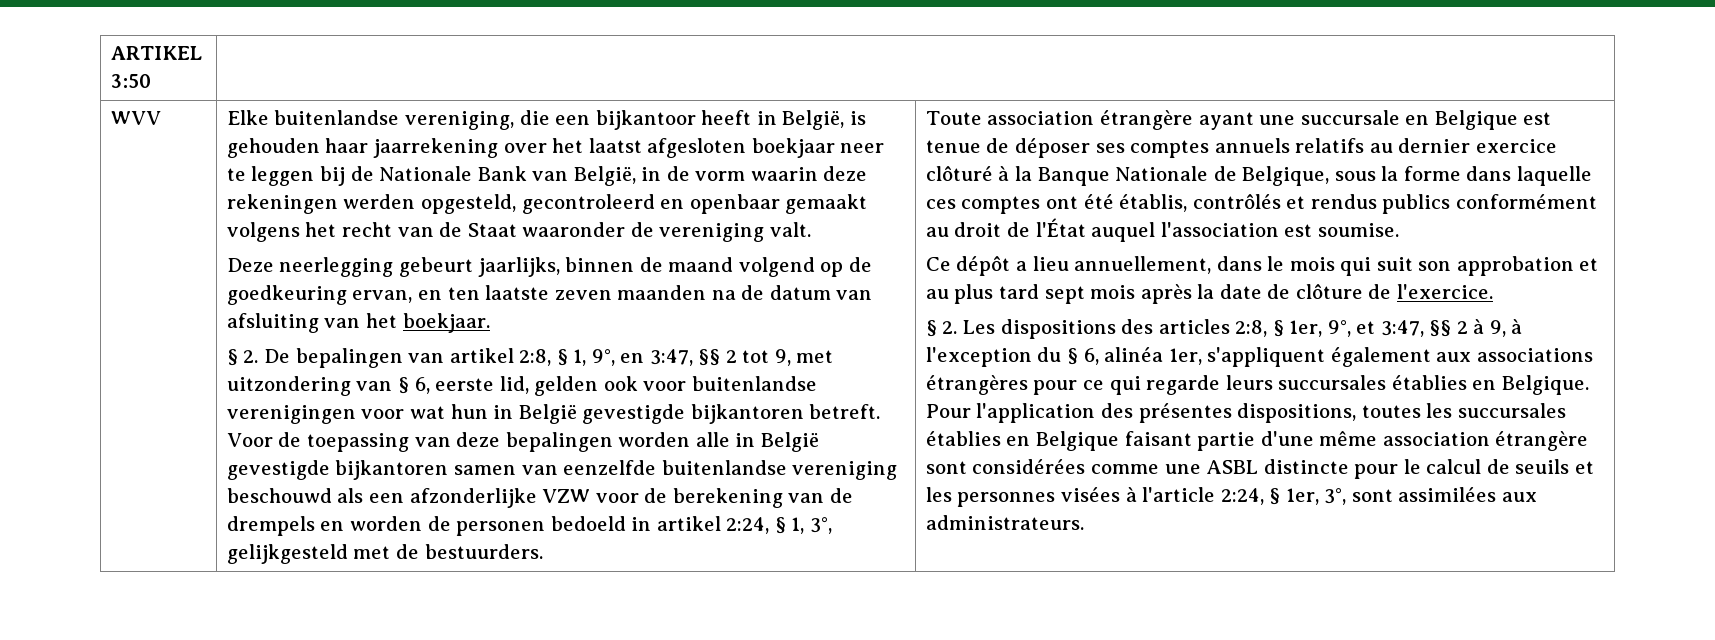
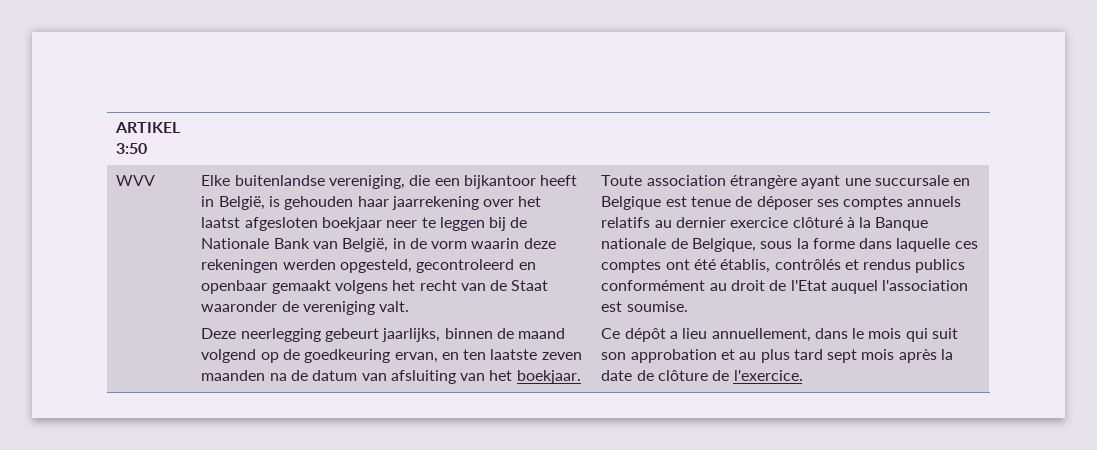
[226,348,834,368] [226,376,817,396] [226,404,881,424] [226,432,819,452] [226,460,898,480] [226,488,853,508] [226,516,832,536] [226,544,543,564] // § 2. De bepalingen van artikel 2:8, § 1, 9°, en 3:47, §§ 2 tot 9, met uitzondering van § 6, eerste lid, gelden ook voor buitenlandse verenigingen voor wat hun in België gevestigde bijkantoren betreft. Voor de toepassing van deze bepalingen worden alle in België gevestigde bijkantoren samen van eenzelfde buitenlandse vereniging beschouwd als een afzonderlijke VZW voor de berekening van de drempels en worden de personen bedoeld in artikel 2:24, § 1, 3°, gelijkgesteld met de bestuurders. -> (581, 377) none
[1115,166,1209,181] Nationale -> [601,238,667,249] nationale
[1035,218,1086,237] l'État -> [790,280,827,291] l'Etat
[925,319,1523,339] [925,347,1593,367] [925,375,1589,395] [925,403,1566,423] [925,431,1589,451] [925,459,1594,479] [925,487,1537,507] [925,515,1084,530] // § 2. Les dispositions des articles 2:8, § 1er, 9°, et 3:47, §§ 2 à 9, à l'exception du § 6, alinéa 1er, s'appliquent également aux associations étrangères pour ce qui regarde leurs succursales établies en Belgique. Pour l'application des présentes dispositions, toutes les succursales établies en Belgique faisant partie d'une même association étrangère sont considérées comme une ASBL distincte pour le calcul de seuils et les personnes visées à l'article 2:24, § 1er, 3°, sont assimilées aux administrateurs. -> (803, 375) none

